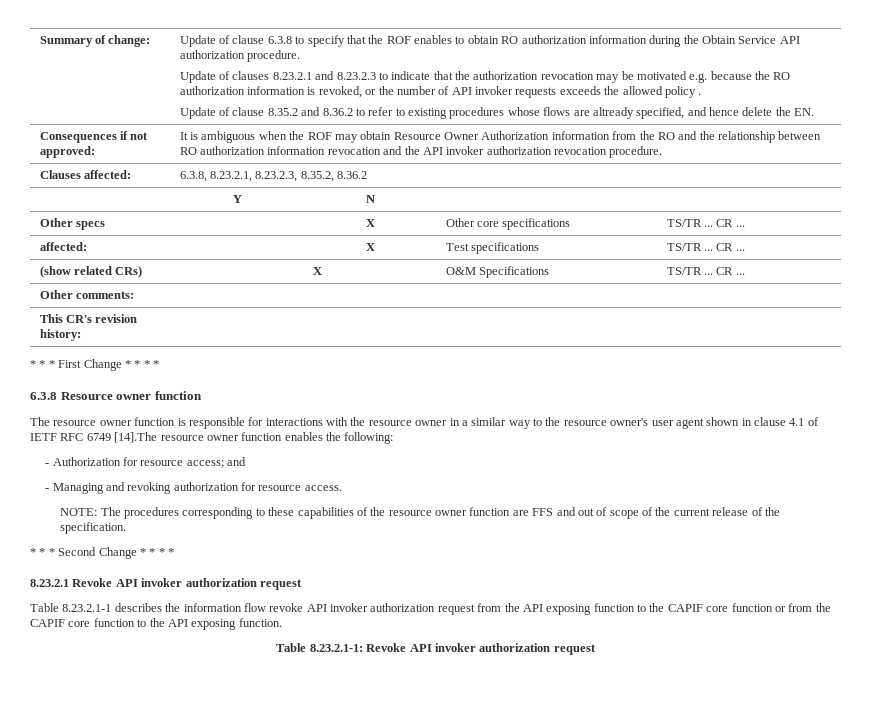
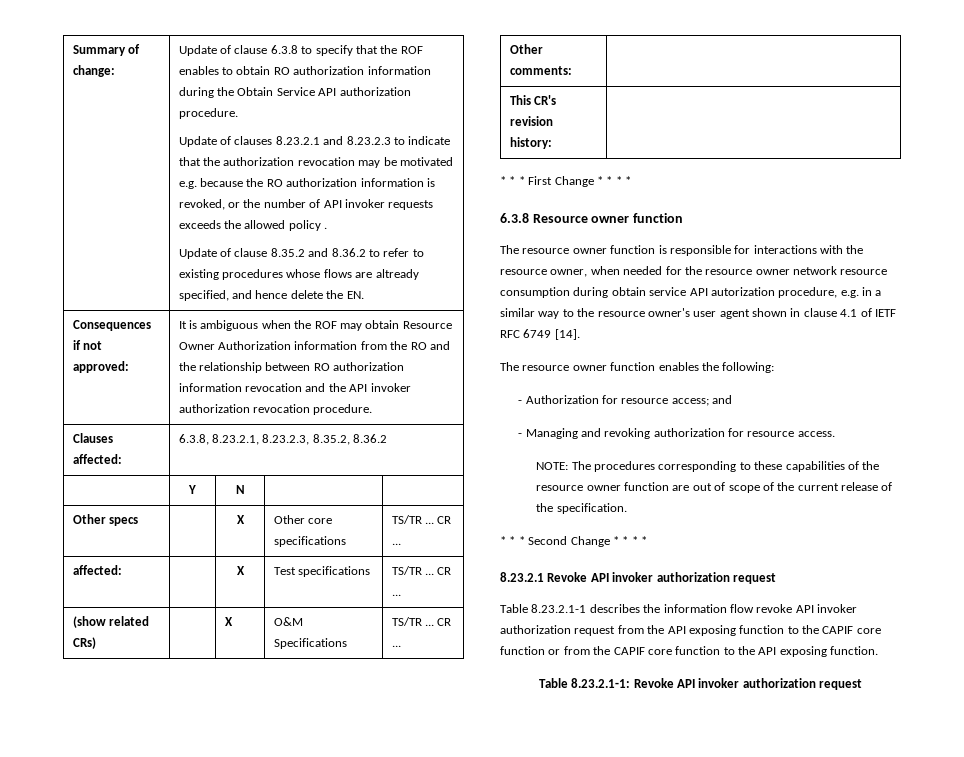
[415,420,448,426] owner -> [550,266,888,277] [500,287,859,298] owner, when needed for the resource owner network resource consumption during obtain service API autorization procedure, e.g.
[114,432,158,443] [14].The -> [554,329,580,340] [500,362,519,371] [14]. // The
[532,507,576,516] FFS and -> (690, 488) none

